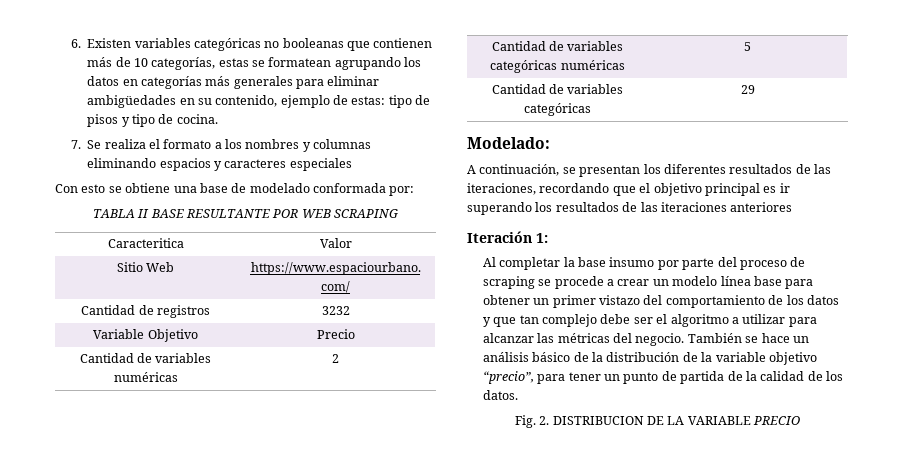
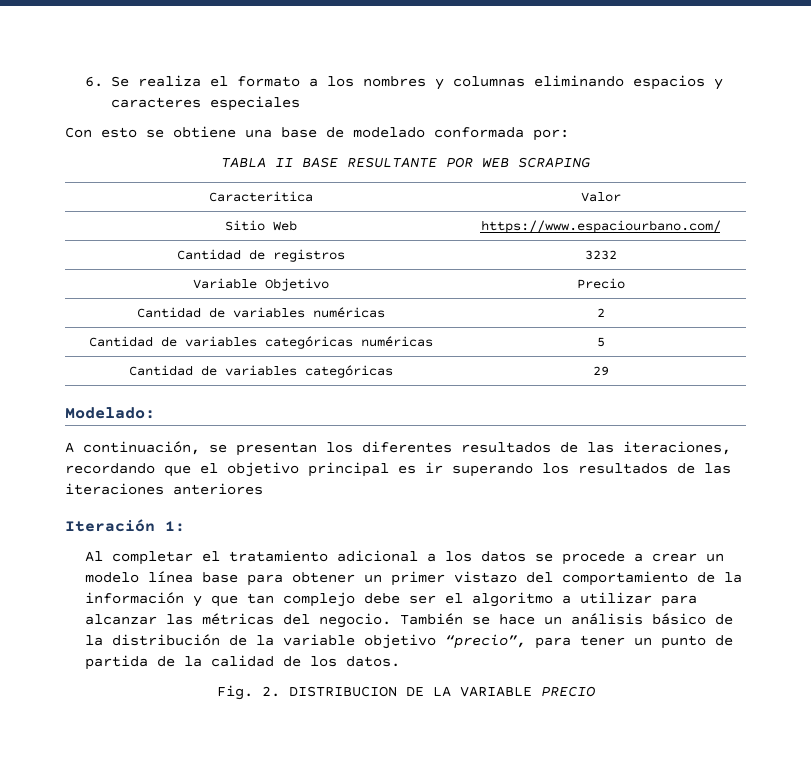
[87,38,433,51] [87,57,422,70] [87,76,380,89] [87,95,431,108] [87,114,218,127] [70,140,81,149] Existen variables categóricas no booleanas que contienen más de 10 categorías, estas se formatean agrupando los datos en categorías más generales para eliminar ambigüedades en su contenido, ejemplo de estas: tipo de pisos y tipo de cocina. // 7. -> (104, 81) none
[563,257,806,270] [482,276,535,289] la base insumo por parte del proceso de scraping -> [202,550,527,562] el tratamiento adicional a los datos
[786,295,839,305] los datos -> [724,572,743,583] [85,592,185,604] la información

